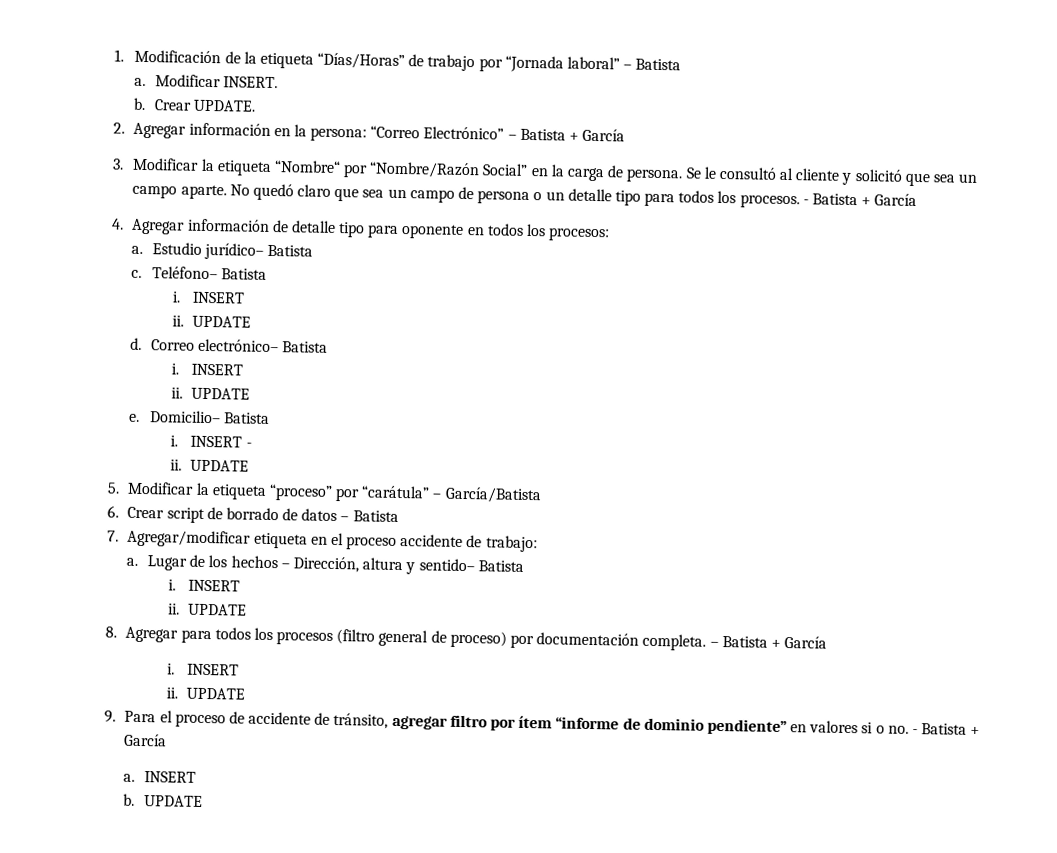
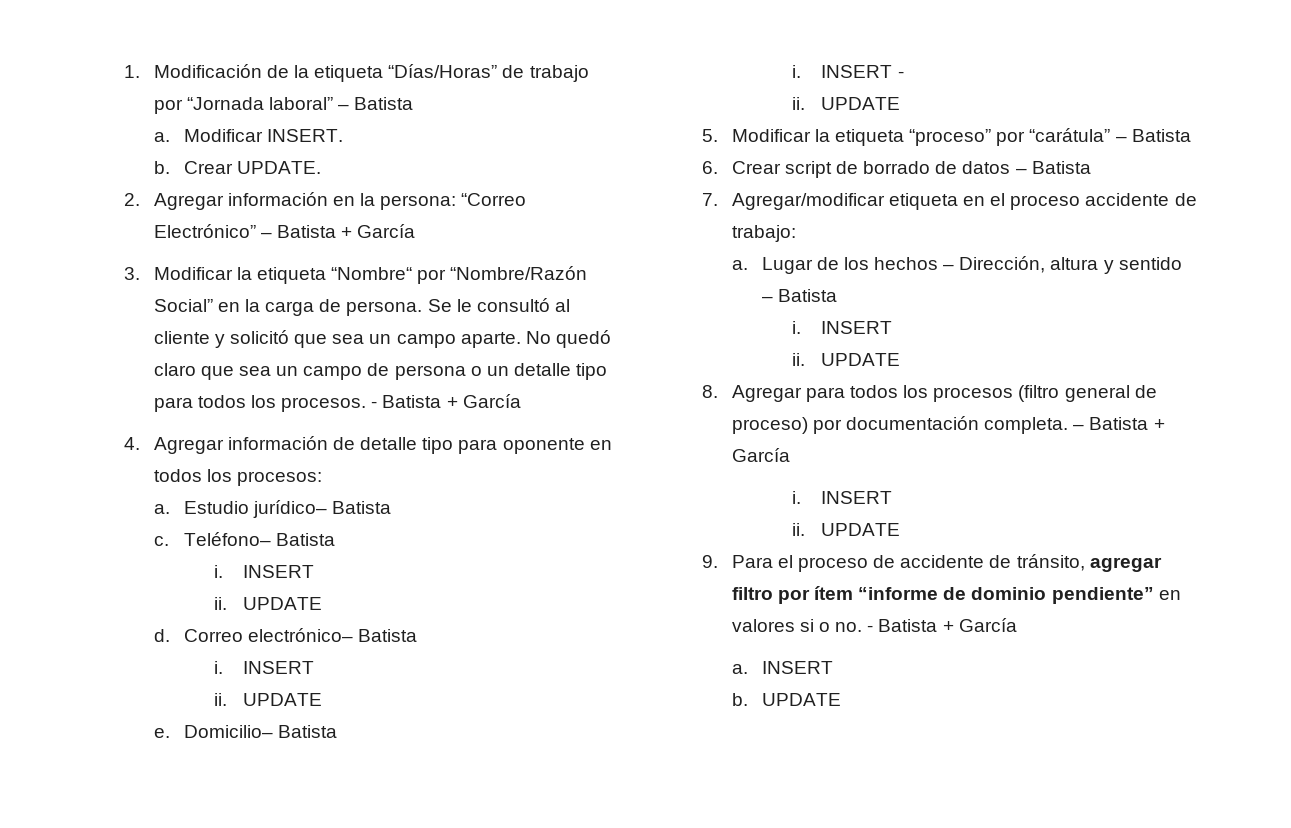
[444,486,542,504] García/Batista -> [1131,129,1191,142] Batista
[418,558,475,572] sentido– -> [1118,257,1182,270] [761,296,773,302] sentido –

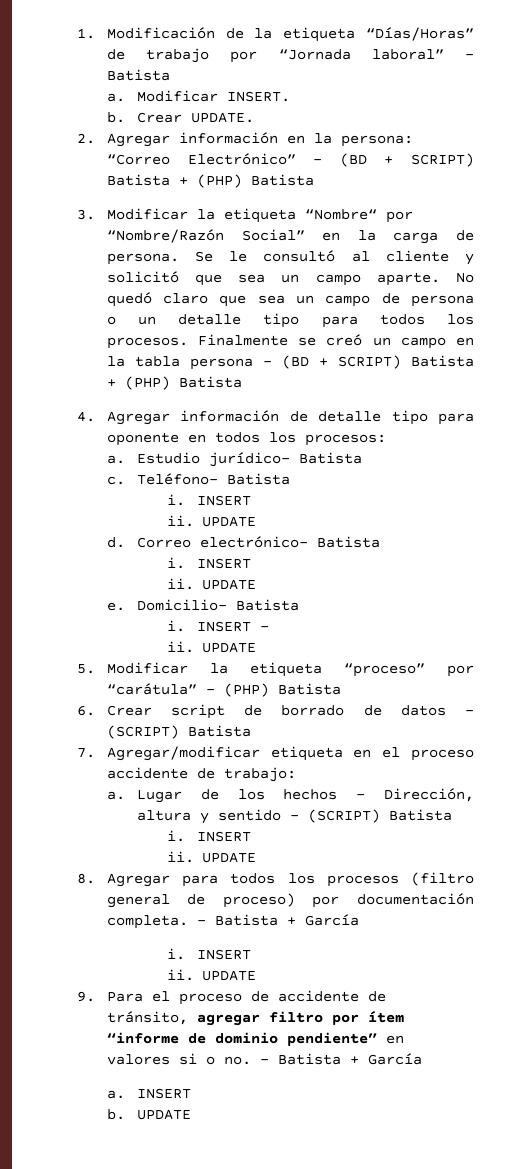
[277,224,416,238] Batista + García -> [339,153,475,167] [106,174,314,188] (BD + SCRIPT) Batista + (PHP) Batista
[371,394,521,408] - Batista + García -> [198,334,475,349] [106,355,475,370] [106,376,242,390] Finalmente se creó un campo en la tabla persona – (BD + SCRIPT) Batista + (PHP) Batista
(1127, 139) none -> [223,683,269,697] (PHP)
(1027, 171) none -> [106,725,179,739] (SCRIPT)
(773, 299) none -> [307,809,380,823] (SCRIPT)

